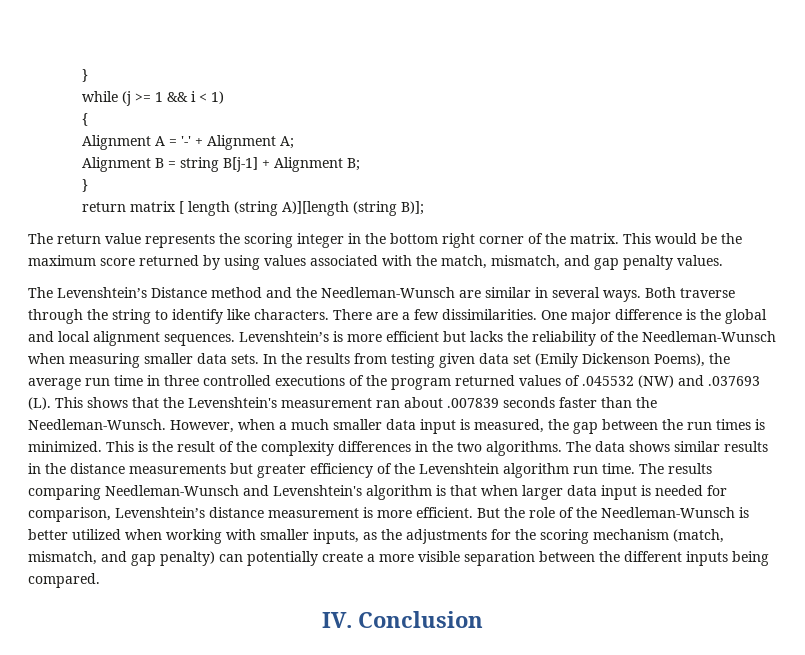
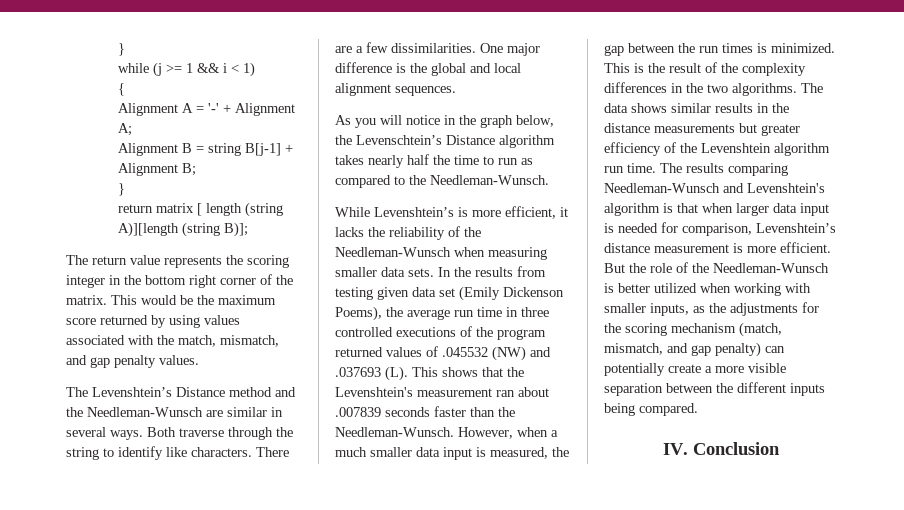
(235, 340) none -> [335,115,554,128] [335,135,555,148] [335,154,533,168] [335,175,549,188] [335,207,370,217] // As you will notice in the graph below, the Levenschtein’s Distance algorithm takes nearly half the time to run as compared to the Needleman-Wunsch. // While
[386,331,466,342] efficient but -> [505,206,568,219] efficient, it

